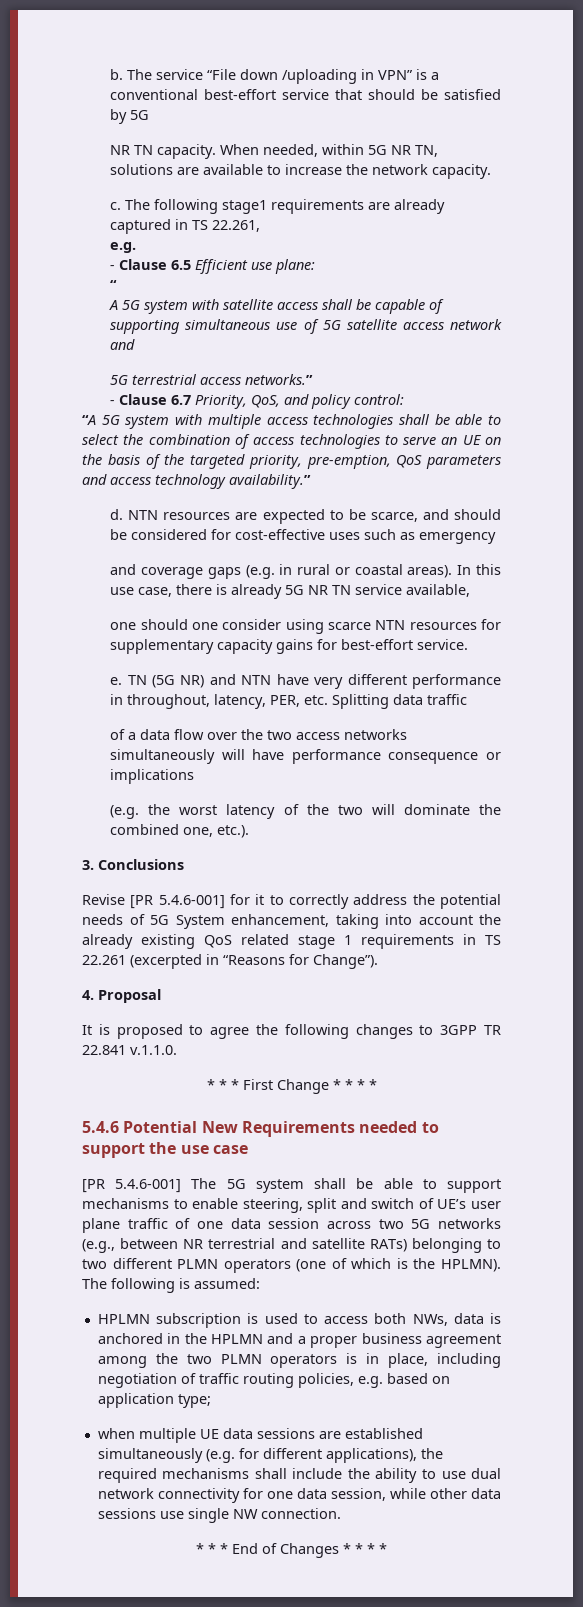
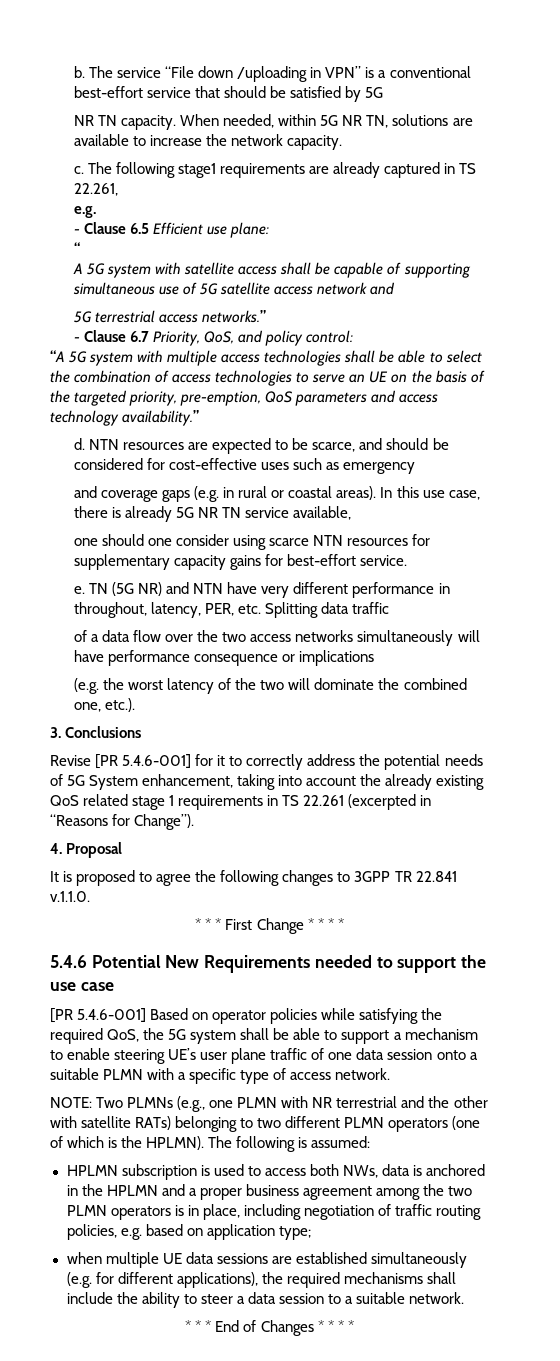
[191,1178,217,1189] The -> [150,1008,443,1024] [50,1028,165,1044] Based on operator policies while satisfying the required QoS, the
[82,1198,434,1213] mechanisms to enable steering, split and switch of -> [393,1028,478,1040] [50,1048,166,1064] a mechanism to enable steering
[327,1218,502,1229] [82,1238,307,1253] across two 5G networks (e.g., between NR terrestrial and -> [436,1050,478,1060] [50,1068,391,1084] [50,1096,488,1112] [50,1116,77,1128] onto a suitable PLMN with a specific type of access network. // NOTE: Two PLMNs (e.g., one PLMN with NR terrestrial and the other with
[441,1468,502,1479] [97,1488,502,1503] [97,1508,341,1523] use dual network connectivity for one data session, while other data sessions use single NW connection. -> [200,1292,465,1304] steer a data session to a suitable network.

